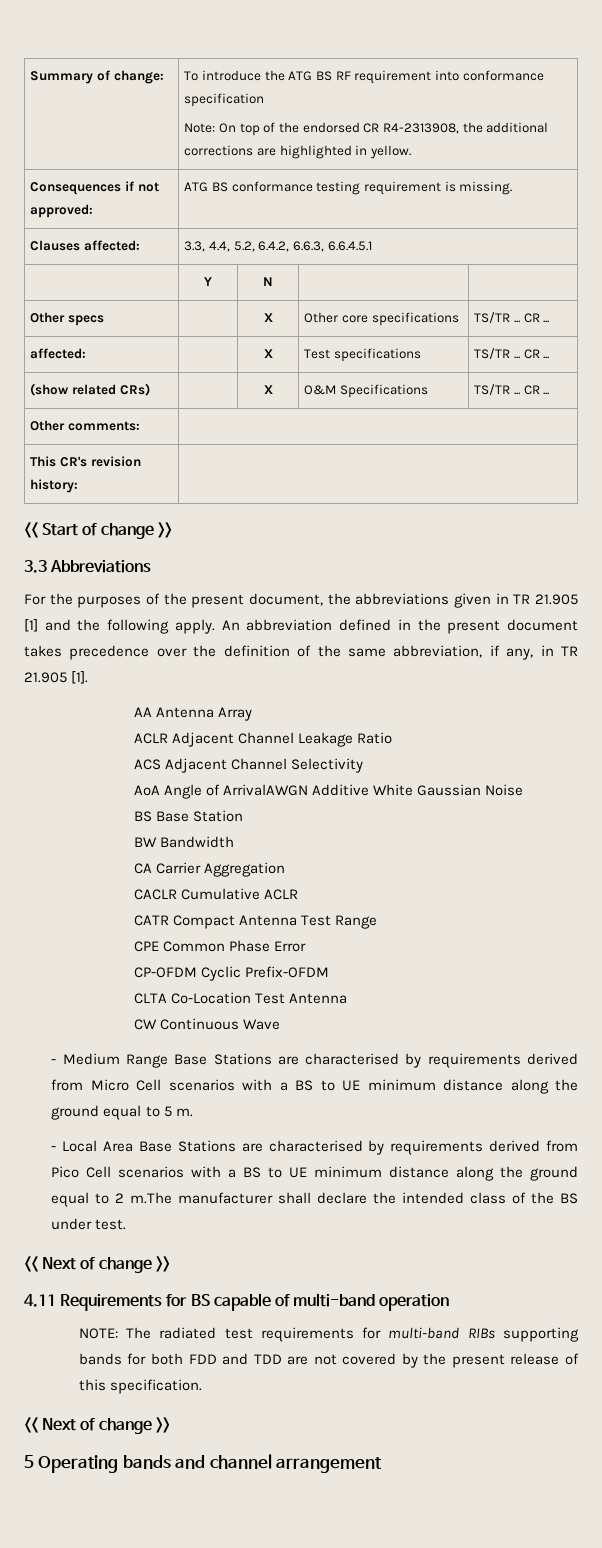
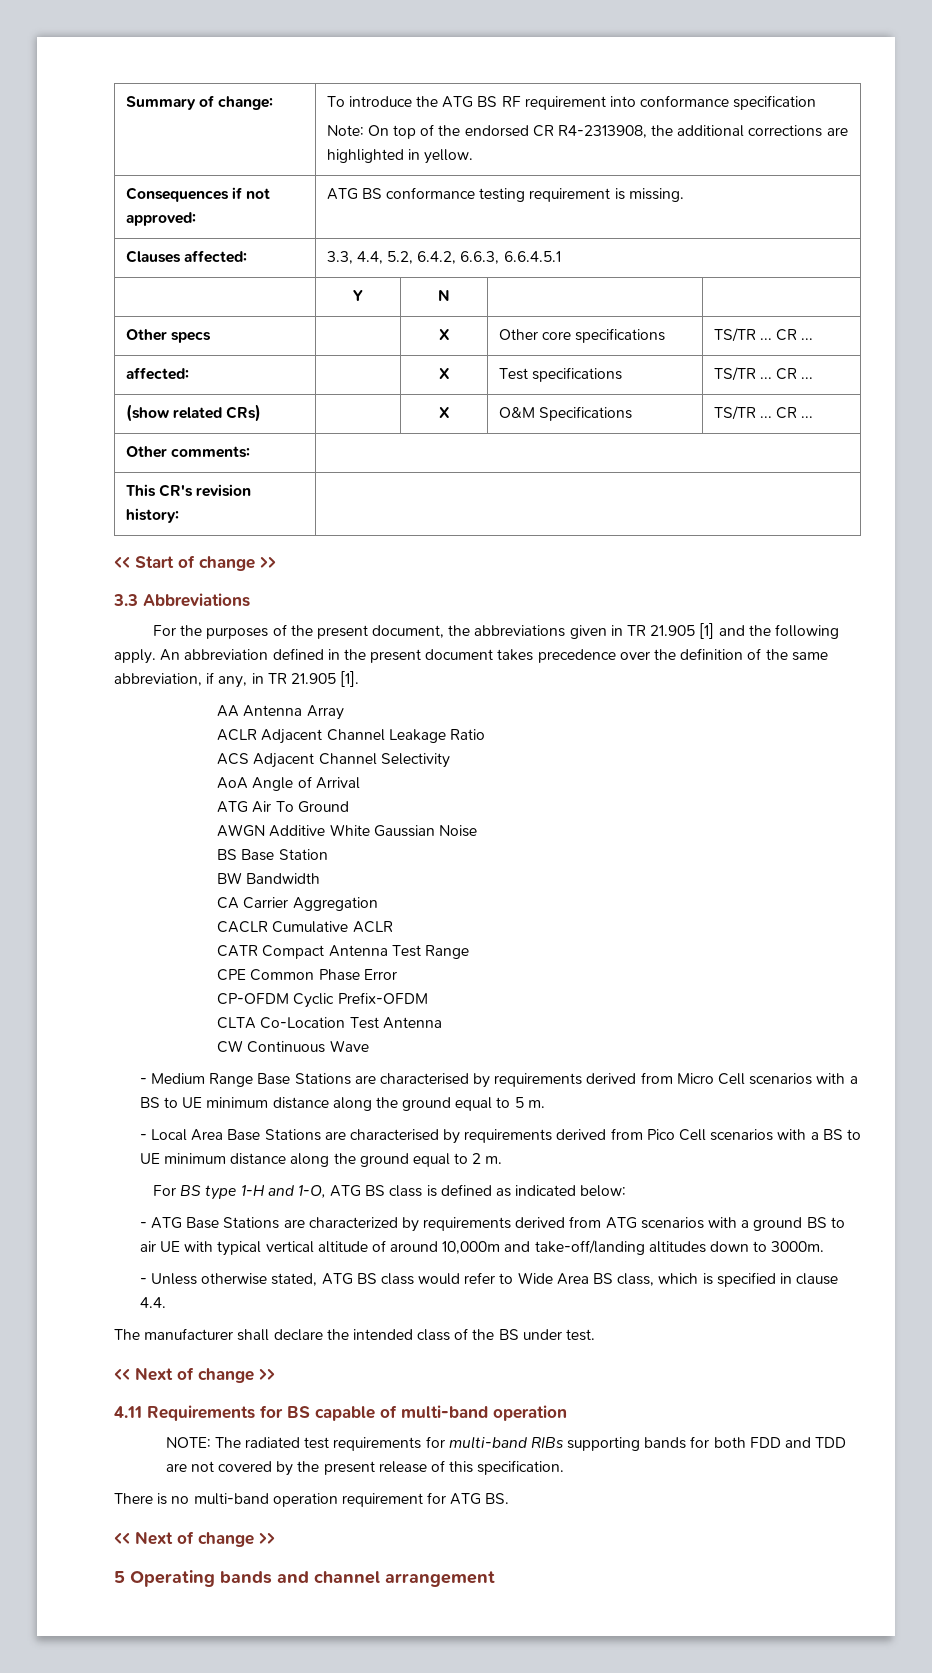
[222,784,308,796] ArrivalAWGN -> [315,777,360,789] [217,801,349,813] [217,824,266,837] Arrival // ATG Air To Ground // AWGN
[130,1192,173,1204] m.The -> [485,1156,503,1164] [153,1184,627,1200] [139,1216,845,1232] [139,1240,825,1256] [139,1272,839,1287] [139,1297,166,1308] [114,1329,140,1340] m. // For BS type 1-H and 1-O, ATG BS class is defined as indicated below: // - ATG Base Stations are characterized by requirements derived from ATG scenarios with a ground BS to air UE with typical vertical altitude of around 10,000m and take-off/landing altitudes down to 3000m. // - Unless otherwise stated, ATG BS class would refer to Wide Area BS class, which is specified in clause 4.4. // The
(202, 1386) none -> [114,1492,510,1507] // There is no multi-band operation requirement for ATG BS.

